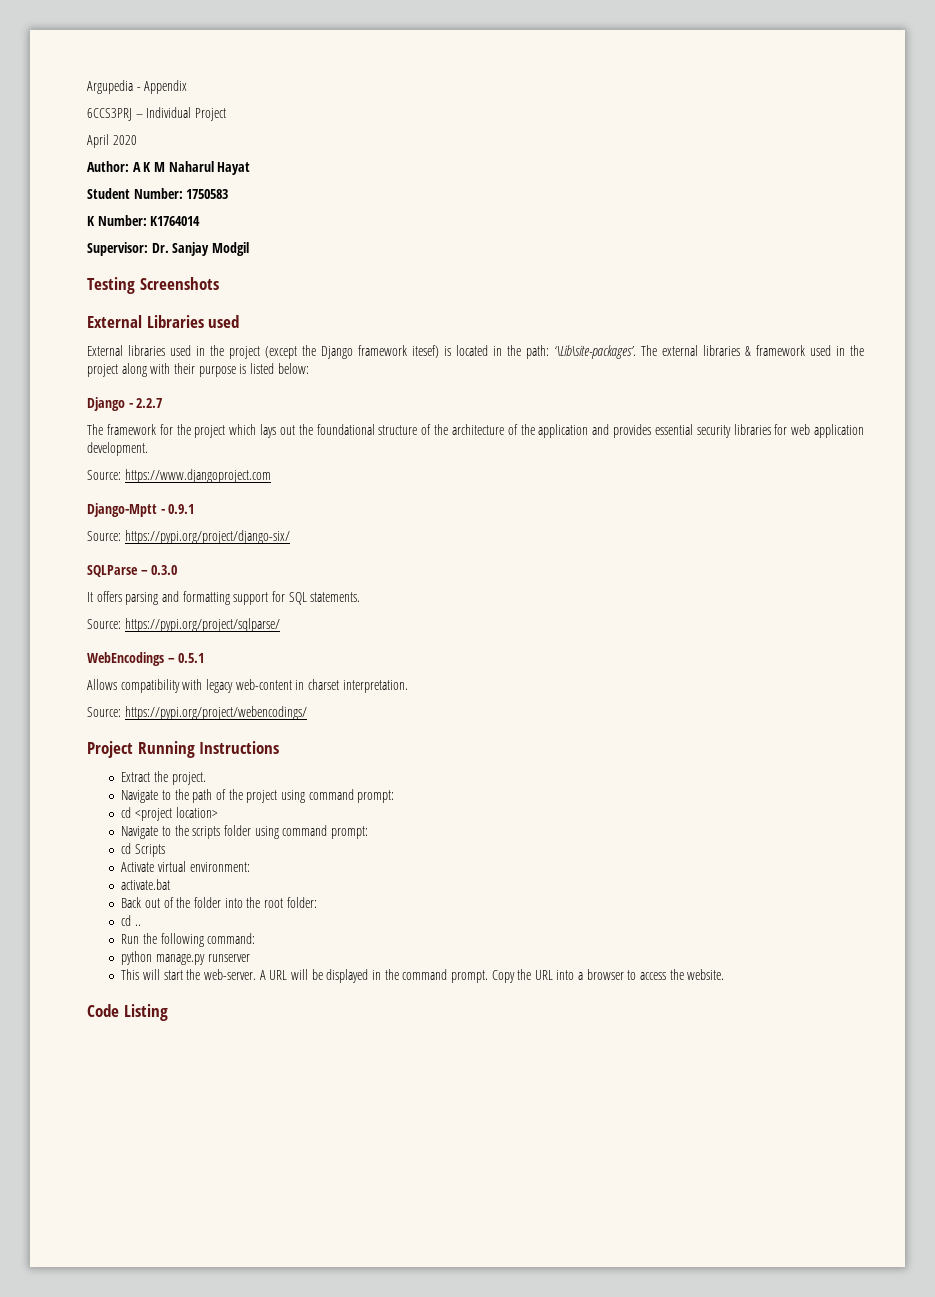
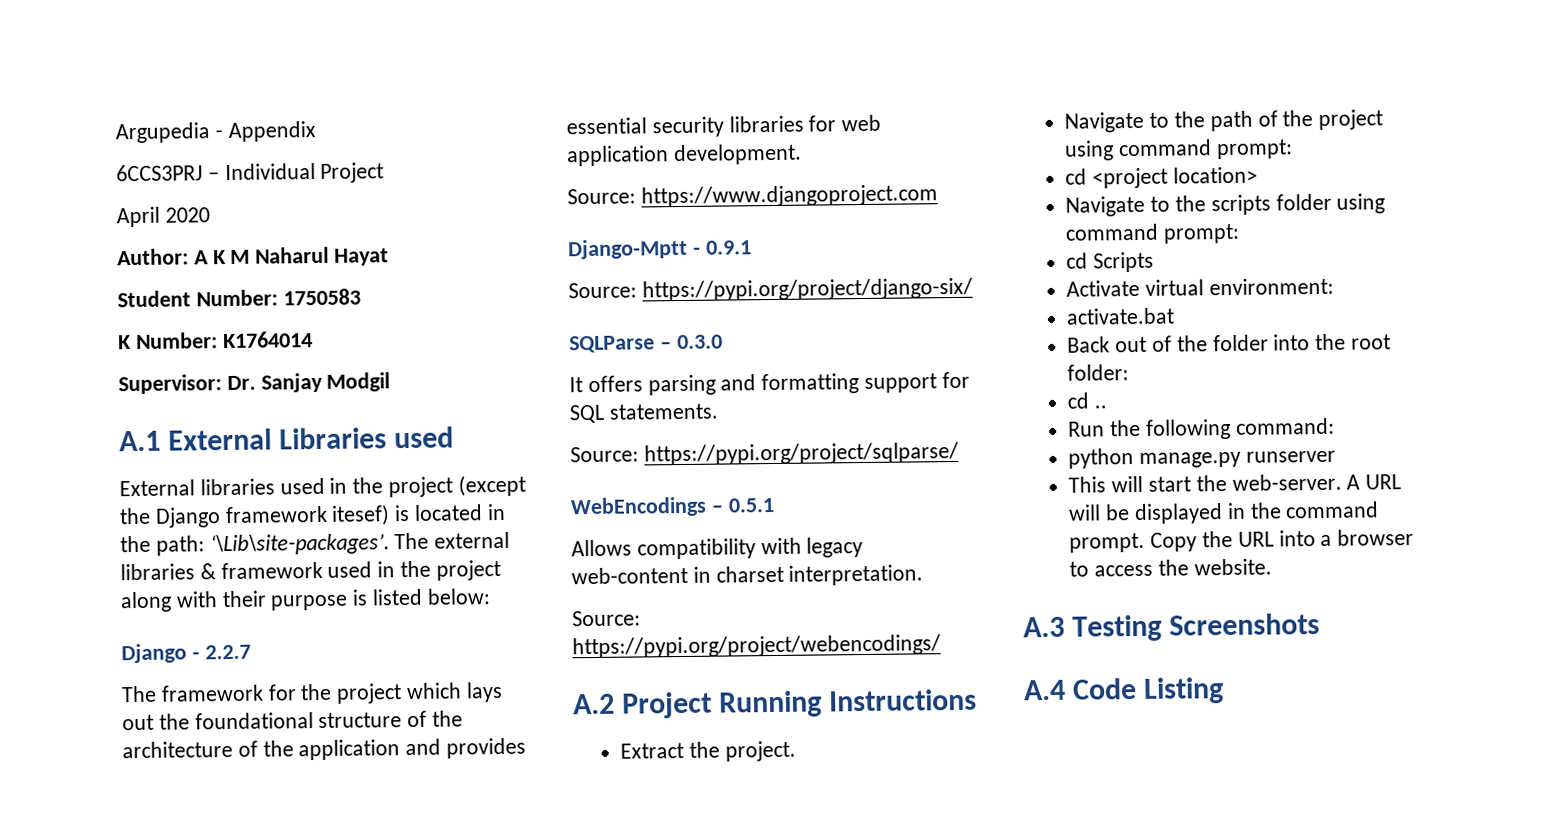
[87,277,219,294] Testing Screenshots // -> [119,430,161,452] A.1
(307, 713) none -> [573,693,615,715] A.2
(725, 974) none -> [1023,612,1321,642] [1023,679,1066,701] A.3 Testing Screenshots // A.4

